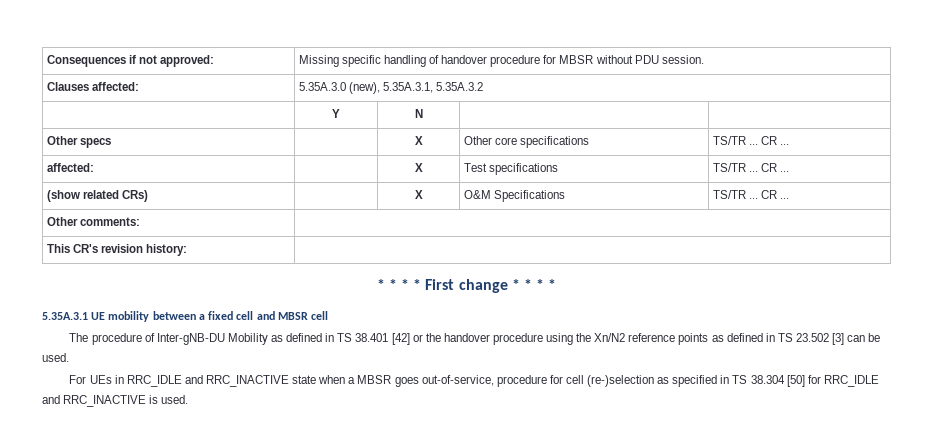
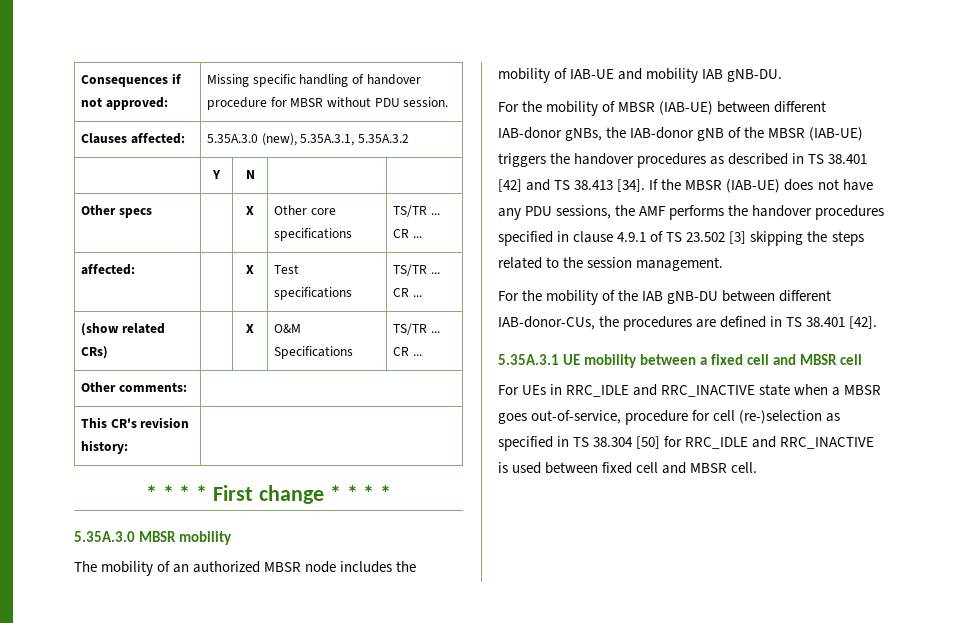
(557, 284) none -> [74,531,233,545] [74,561,417,576] [498,68,783,83] [498,101,827,116] [498,127,864,141] [498,153,868,168] [498,179,873,193] [498,205,885,220] [498,231,864,246] [498,257,724,271] [498,290,832,305] [498,316,878,331] // 5.35A.3.0 MBSR mobility // The mobility of an authorized MBSR node includes the mobility of IAB-UE and mobility IAB gNB-DU. // For the mobility of MBSR (IAB-UE) between different IAB-donor gNBs, the IAB-donor gNB of the MBSR (IAB-UE) triggers the handover procedures as described in TS 38.401 [42] and TS 38.413 [34]. If the MBSR (IAB-UE) does not have any PDU sessions, the AMF performs the handover procedures specified in clause 4.9.1 of TS 23.502 [3] skipping the steps related to the session management. // For the mobility of the IAB gNB-DU between different IAB-donor-CUs, the procedures are defined in TS 38.401 [42].
[69,333,881,345] [42,353,69,362] // The procedure of Inter-gNB-DU Mobility as defined in TS 38.401 [42] or the handover procedure using the Xn/N2 reference points as defined in TS 23.502 [3] can be used. -> (863, 359) none
[161,395,189,404] used. -> [512,462,758,474] used between fixed cell and MBSR cell.

